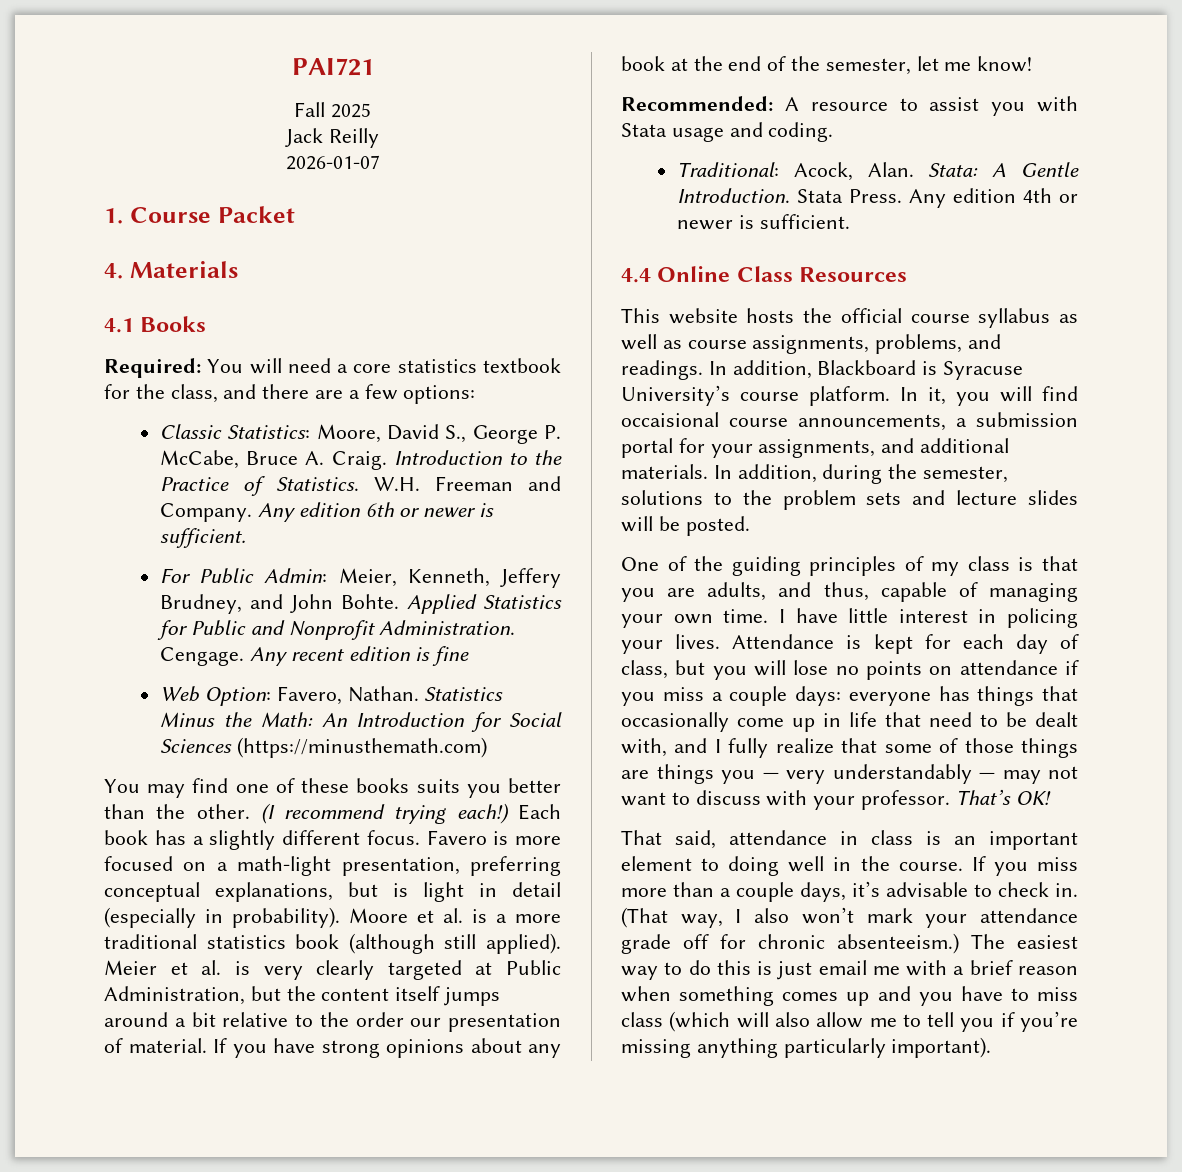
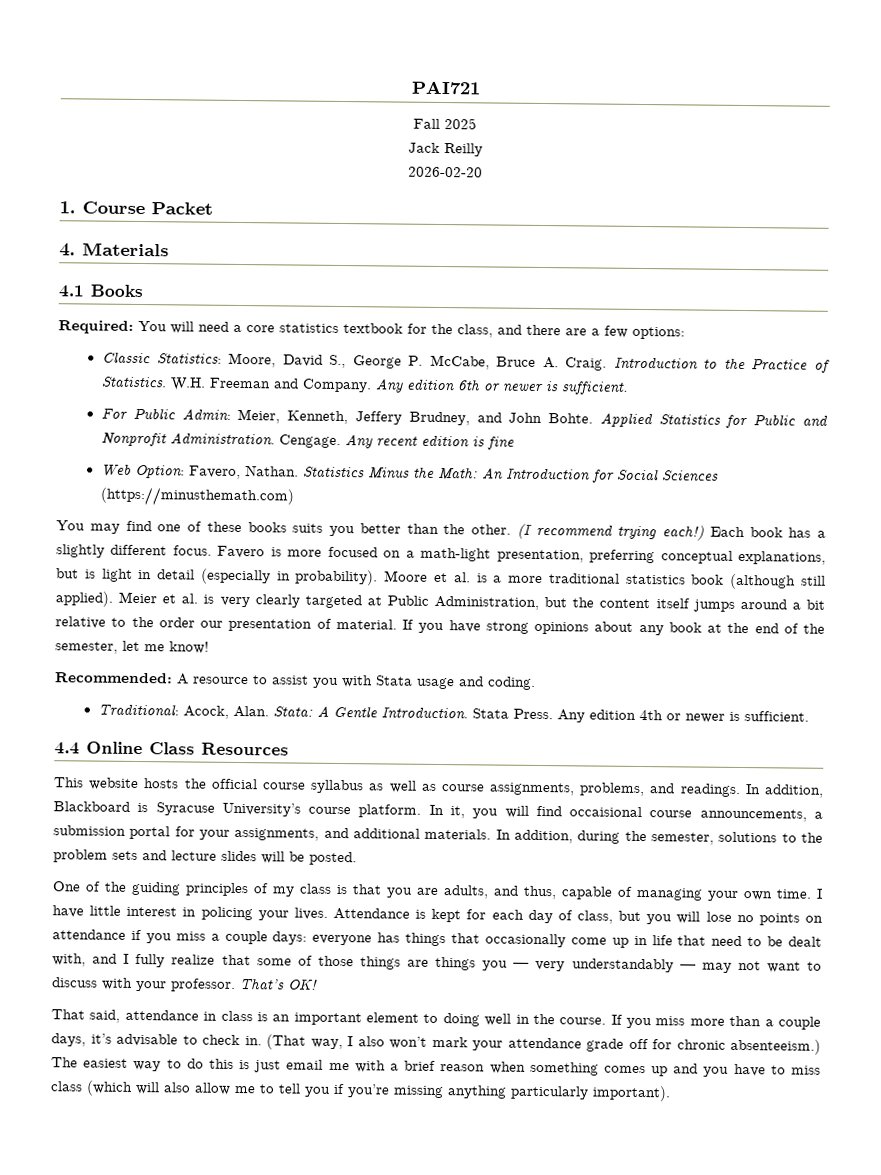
[285,155,380,170] 2026-01-07 -> [407,166,483,178] 2026-02-20

